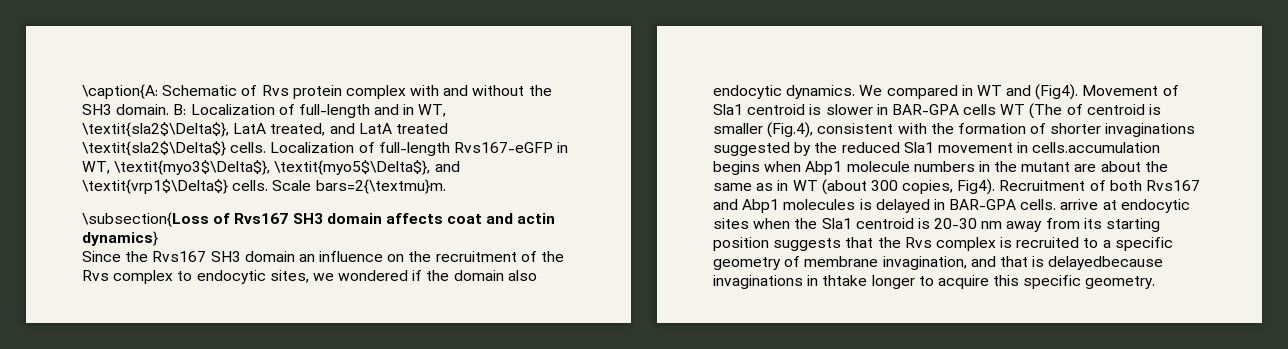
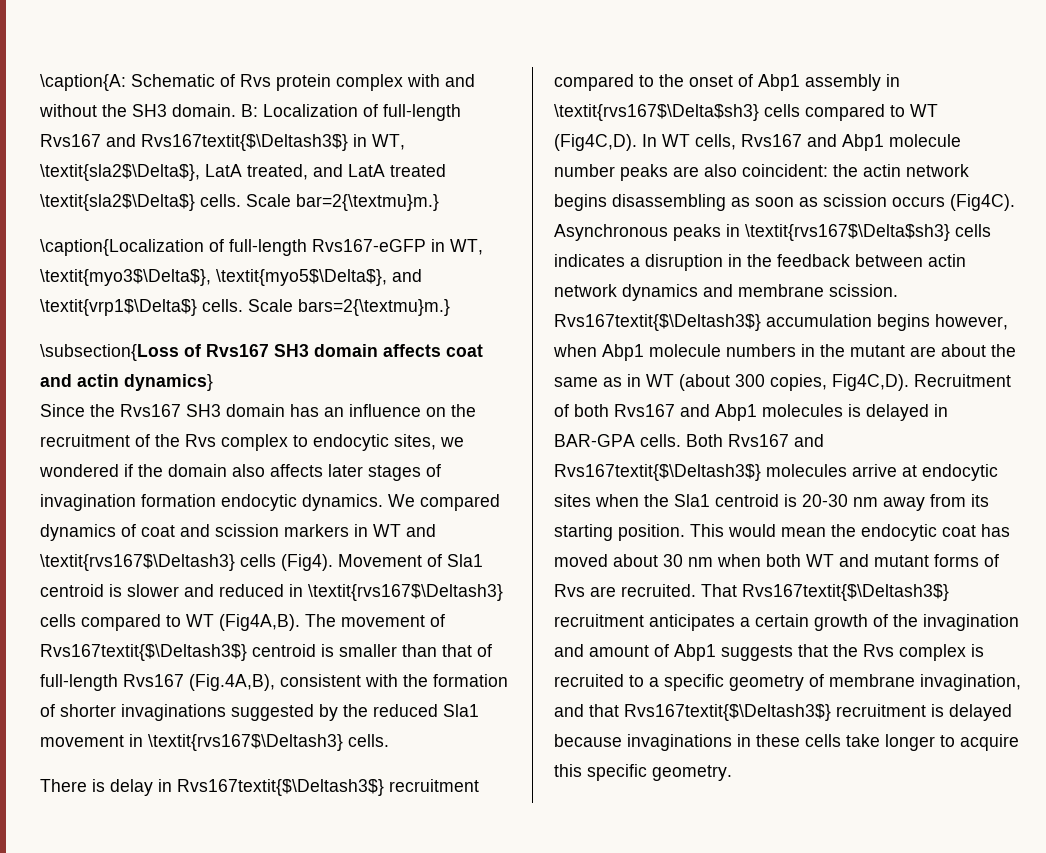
[374,104,400,115] and -> [40,134,348,151] Rvs167 and Rvs167textit{$\Deltash3$}
[270,142,355,153] Localization -> [246,194,439,211] [40,239,204,256] Scale bar=2{\textmu}m.} // \caption{Localization
[315,179,446,194] bars=2{\textmu}m. -> [298,299,450,316] bars=2{\textmu}m.}
(295, 256) none -> [290,404,319,417] has
[713,85,958,99] endocytic dynamics. We compared -> [270,464,441,481] [40,494,500,511] [40,524,349,541] affects later stages of invagination formation endocytic dynamics. We compared dynamics of coat and scission markers
(1032, 90) none -> [40,554,276,571] \textit{rvs167$\Deltash3} cells
[876,103,1162,119] [713,122,814,138] in BAR-GPA cells WT (The of centroid is smaller (Fig.4), -> [184,584,503,601] [40,614,445,631] [40,644,492,661] [40,674,275,691] and reduced in \textit{rvs167$\Deltash3} cells compared to WT (Fig4A,B). The movement of Rvs167textit{$\Deltash3$} centroid is smaller than that of full-length Rvs167 (Fig.4A,B),
[1032,142,1161,153] [713,161,760,175] cells.accumulation begins -> [148,734,389,751] [40,779,479,796] [554,74,900,91] [554,104,938,121] [554,134,961,151] [554,164,969,181] [554,194,1015,211] [554,224,991,241] [554,254,966,271] [554,284,898,301] [554,314,1008,331] \textit{rvs167$\Deltash3} cells. // There is delay in Rvs167textit{$\Deltash3$} recruitment compared to the onset of Abp1 assembly in \textit{rvs167$\Delta$sh3} cells compared to WT (Fig4C,D). In WT cells, Rvs167 and Abp1 molecule number peaks are also coincident: the actin network begins disassembling as soon as scission occurs (Fig4C). Asynchronous peaks in \textit{rvs167$\Delta$sh3} cells indicates a disruption in the feedback between actin network dynamics and membrane scission. Rvs167textit{$\Deltash3$} accumulation begins however,
[957,179,996,195] Fig4). -> [832,374,909,391] Fig4C,D).
(1057, 204) none -> [686,434,824,447] [554,464,847,481] Both Rvs167 and Rvs167textit{$\Deltash3$} molecules
[713,237,769,251] position -> [618,524,1010,541] [554,554,999,567] [554,584,949,601] [554,614,1019,631] [554,644,716,661] position. This would mean the endocytic coat has moved about 30 nm when both WT and mutant forms of Rvs are recruited. That Rvs167textit{$\Deltash3$} recruitment anticipates a certain growth of the invagination and amount of Abp1
[1032,256,1164,270] [713,275,868,289] is delayedbecause invaginations in thtake -> [624,704,1012,721] [554,734,880,751] Rvs167textit{$\Deltash3$} recruitment is delayed because invaginations in these cells take

